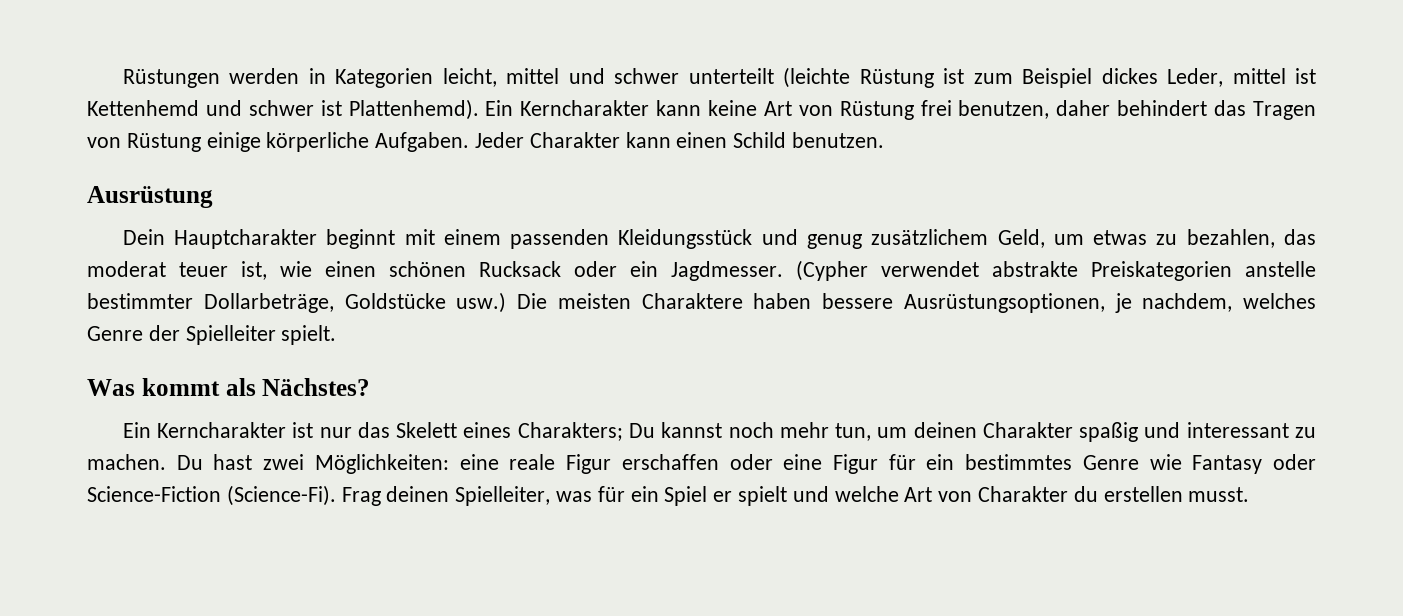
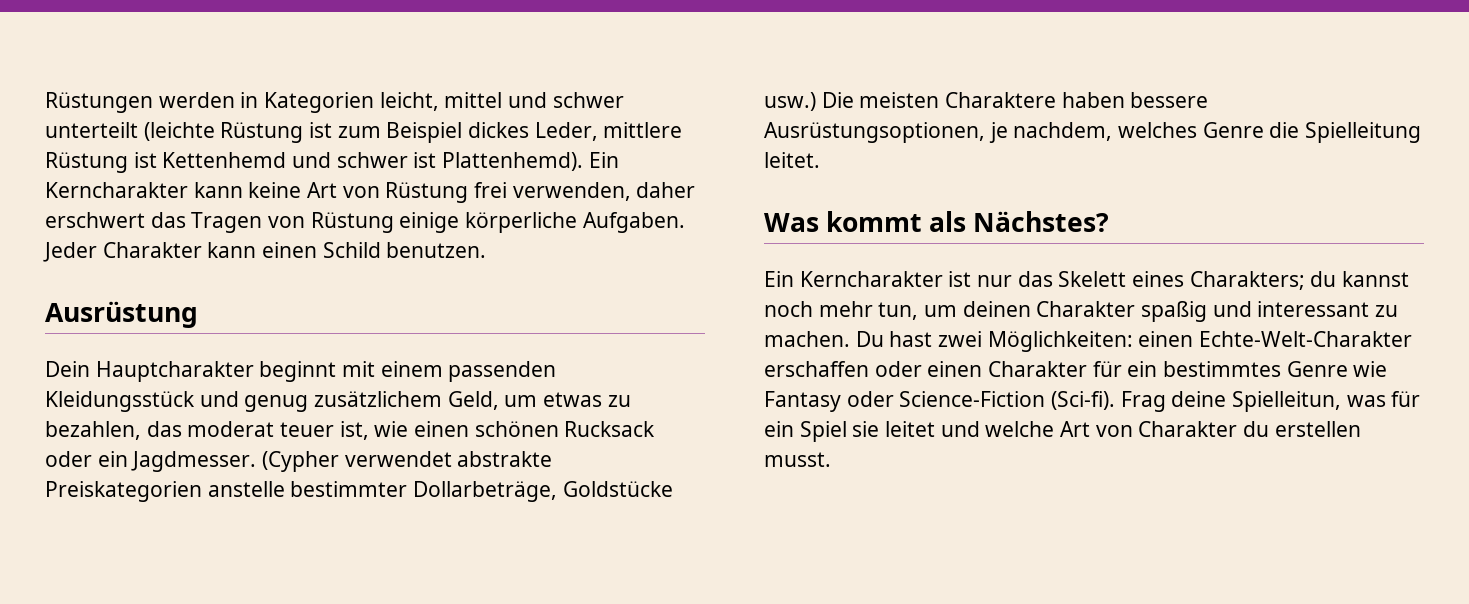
[1232,68,1286,84] mittel -> [603,122,683,138] [45,152,128,173] mittlere Rüstung
[958,100,1208,119] benutzen, daher behindert -> [512,182,696,201] [45,212,145,228] verwenden, daher erschwert
[148,325,337,345] der Spielleiter spielt. -> [1269,122,1422,143] [764,152,820,168] die Spielleitung leitet.
[628,423,655,438] Du -> [1310,271,1337,287] du
[459,454,878,474] eine reale Figur erschaffen oder eine Figur -> [1138,331,1413,347] [764,361,1088,377] einen Echte-Welt-Charakter erschaffen oder einen Charakter
[226,485,551,506] (Science-Fi). Frag deinen Spielleiter, -> [1051,391,1342,412] (Sci-fi). Frag deine Spielleitun,
[713,486,788,506] er spielt -> [852,421,936,437] sie leitet

